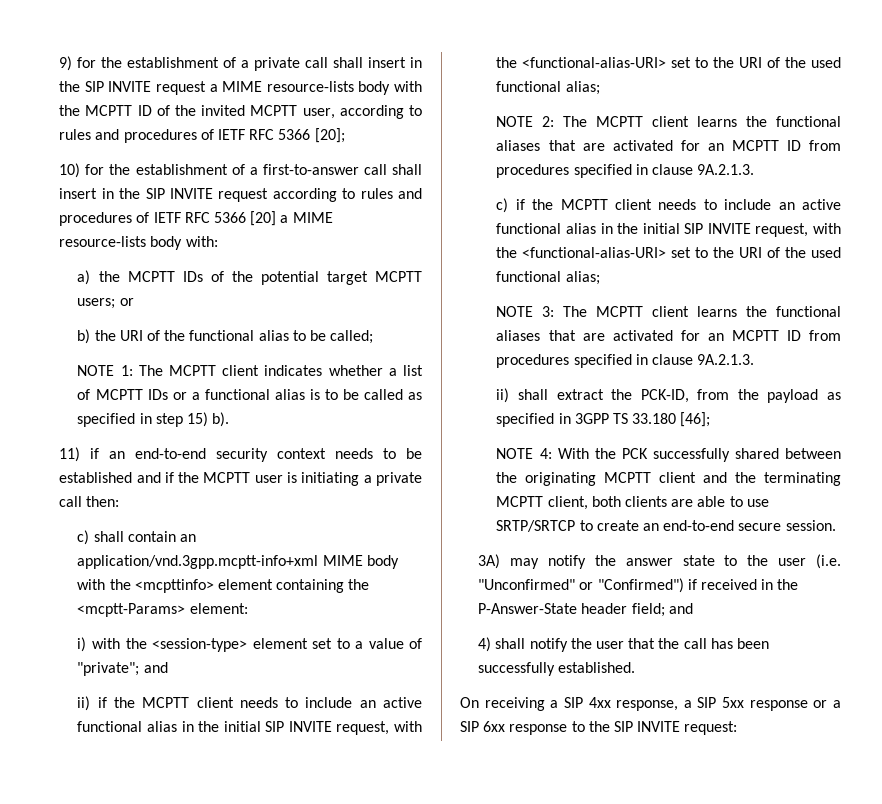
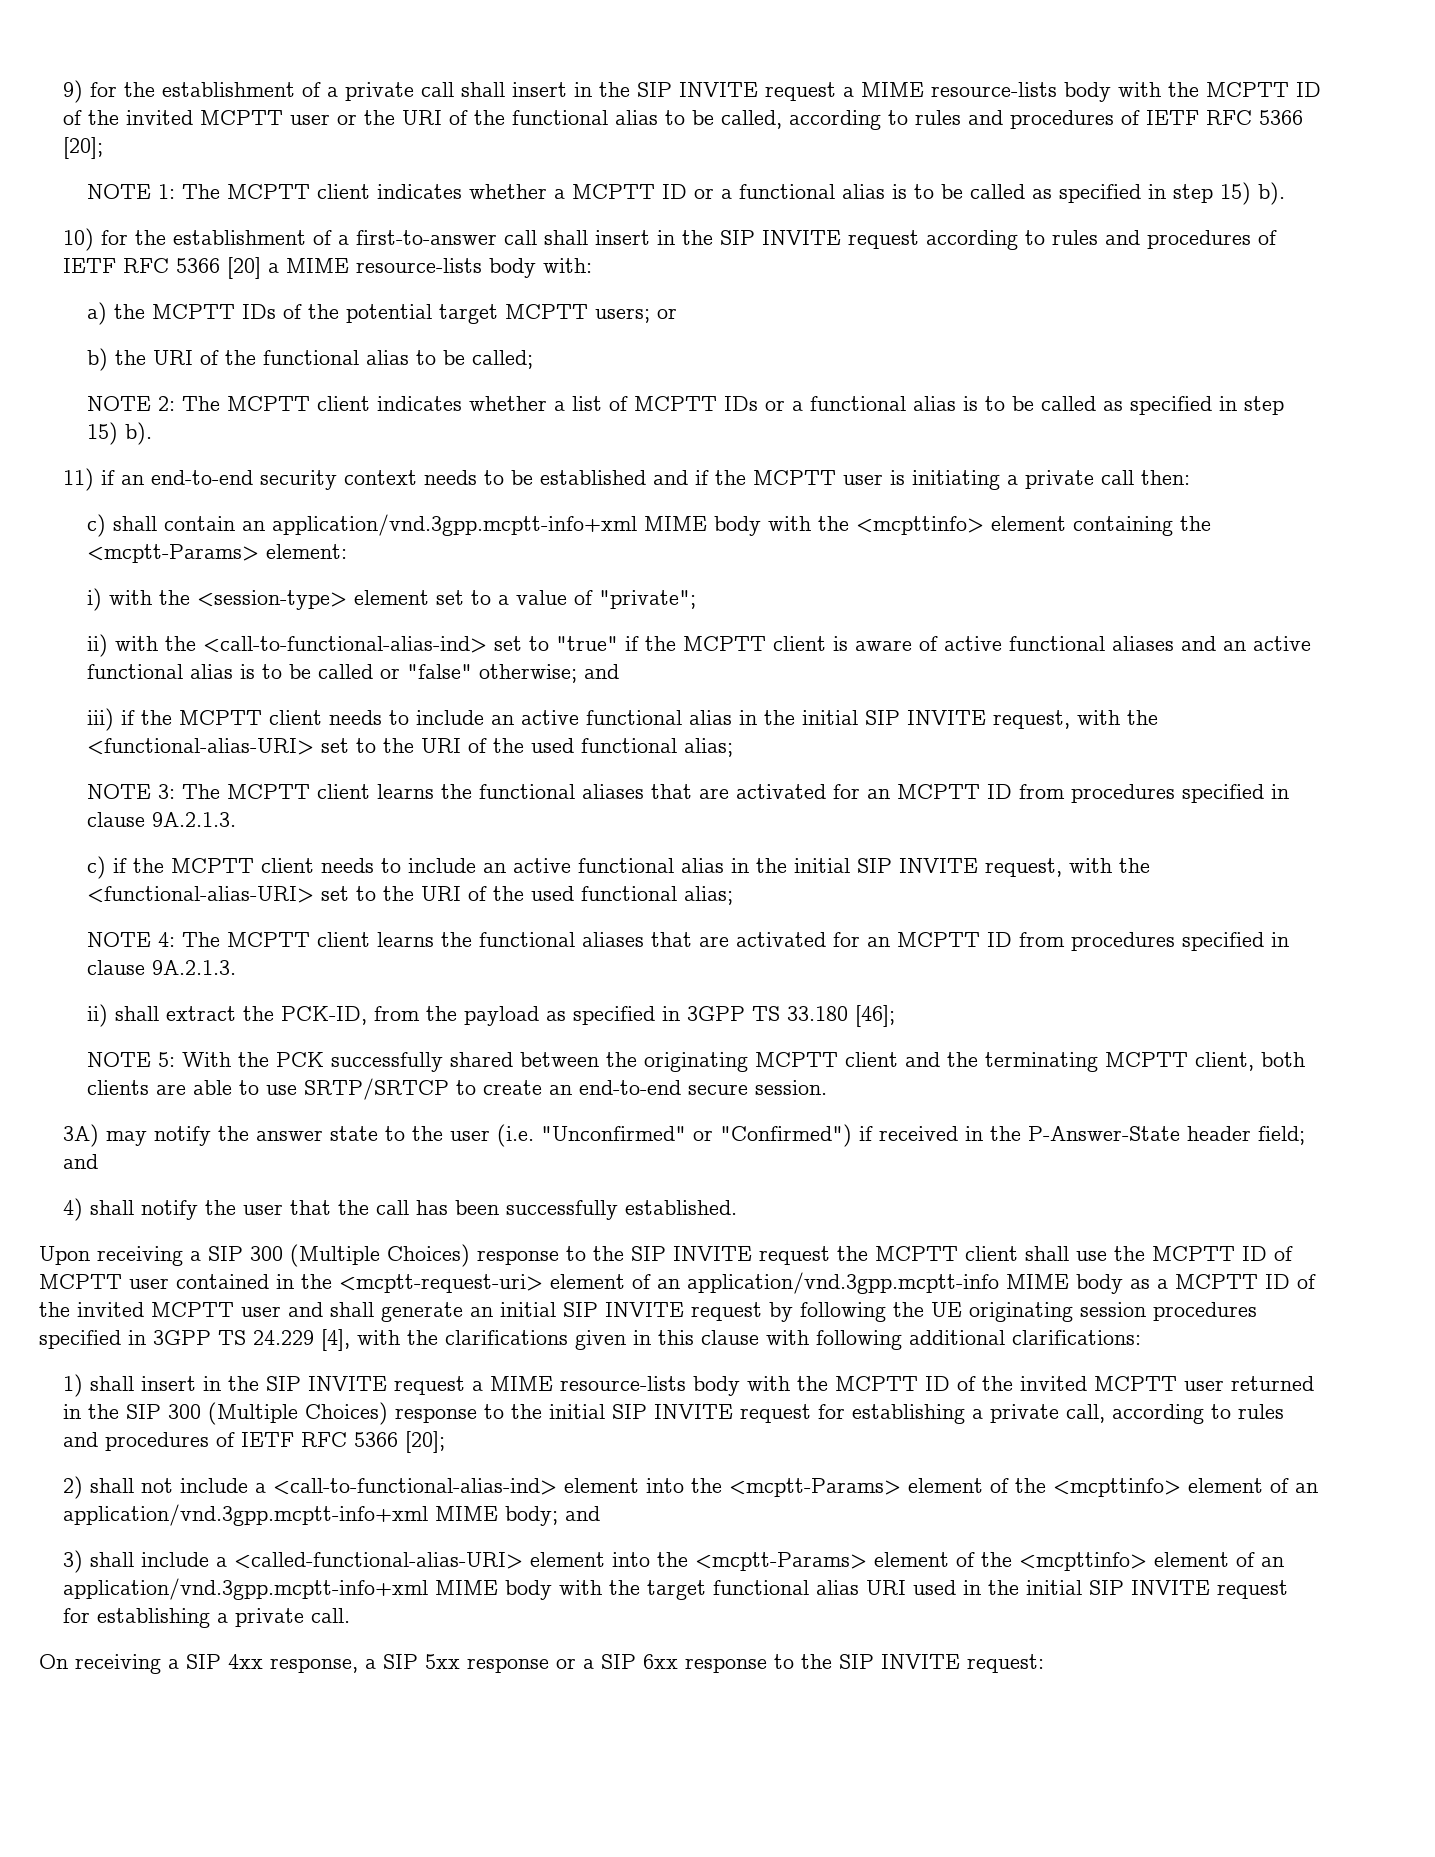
[302,108,335,119] user, -> [290,110,783,129] user or the URI of the functional alias to be called,
(345, 135) none -> [87,182,1286,205] // NOTE 1: The MCPTT client indicates whether a MCPTT ID or a functional alias is to be called as specified in step 15) b).
[120,365,133,376] 1: -> [158,396,176,411] 2:
[143,662,168,673] [77,696,91,711] and // ii) -> [87,634,1312,657] [87,664,620,683] [87,708,115,731] // ii) with the <call-to-functional-alias-ind> set to "true" if the MCPTT client is aware of active functional aliases and an active functional alias is to be called or "false" otherwise; and // iii)
[542,116,555,127] 2: -> [158,784,176,799] 3:
[542,306,555,317] 3: -> [158,932,176,947] 4:
[539,448,552,459] 4: -> [158,1052,176,1067] 5:
(636, 667) none -> [39,1244,1293,1267] [39,1272,1316,1294] [39,1302,1257,1322] [39,1329,1141,1351] [63,1374,1315,1397] [63,1402,1285,1425] [63,1431,446,1453] [63,1476,1319,1499] [63,1504,601,1526] [63,1550,1285,1573] [63,1578,1289,1600] [63,1608,351,1628] // Upon receiving a SIP 300 (Multiple Choices) response to the SIP INVITE request the MCPTT client shall use the MCPTT ID of MCPTT user contained in the <mcptt-request-uri> element of an application/vnd.3gpp.mcptt-info MIME body as a MCPTT ID of the invited MCPTT user and shall generate an initial SIP INVITE request by following the UE originating session procedures specified in 3GPP TS 24.229 [4], with the clarifications given in this clause with following additional clarifications: // 1) shall insert in the SIP INVITE request a MIME resource-lists body with the MCPTT ID of the invited MCPTT user returned in the SIP 300 (Multiple Choices) response to the initial SIP INVITE request for establishing a private call, according to rules and procedures of IETF RFC 5366 [20]; // 2) shall not include a <call-to-functional-alias-ind> element into the <mcptt-Params> element of the <mcpttinfo> element of an application/vnd.3gpp.mcptt-info+xml MIME body; and // 3) shall include a <called-functional-alias-URI> element into the <mcptt-Params> element of the <mcpttinfo> element of an application/vnd.3gpp.mcptt-info+xml MIME body with the target functional alias URI used in the initial SIP INVITE request for establishing a private call.

